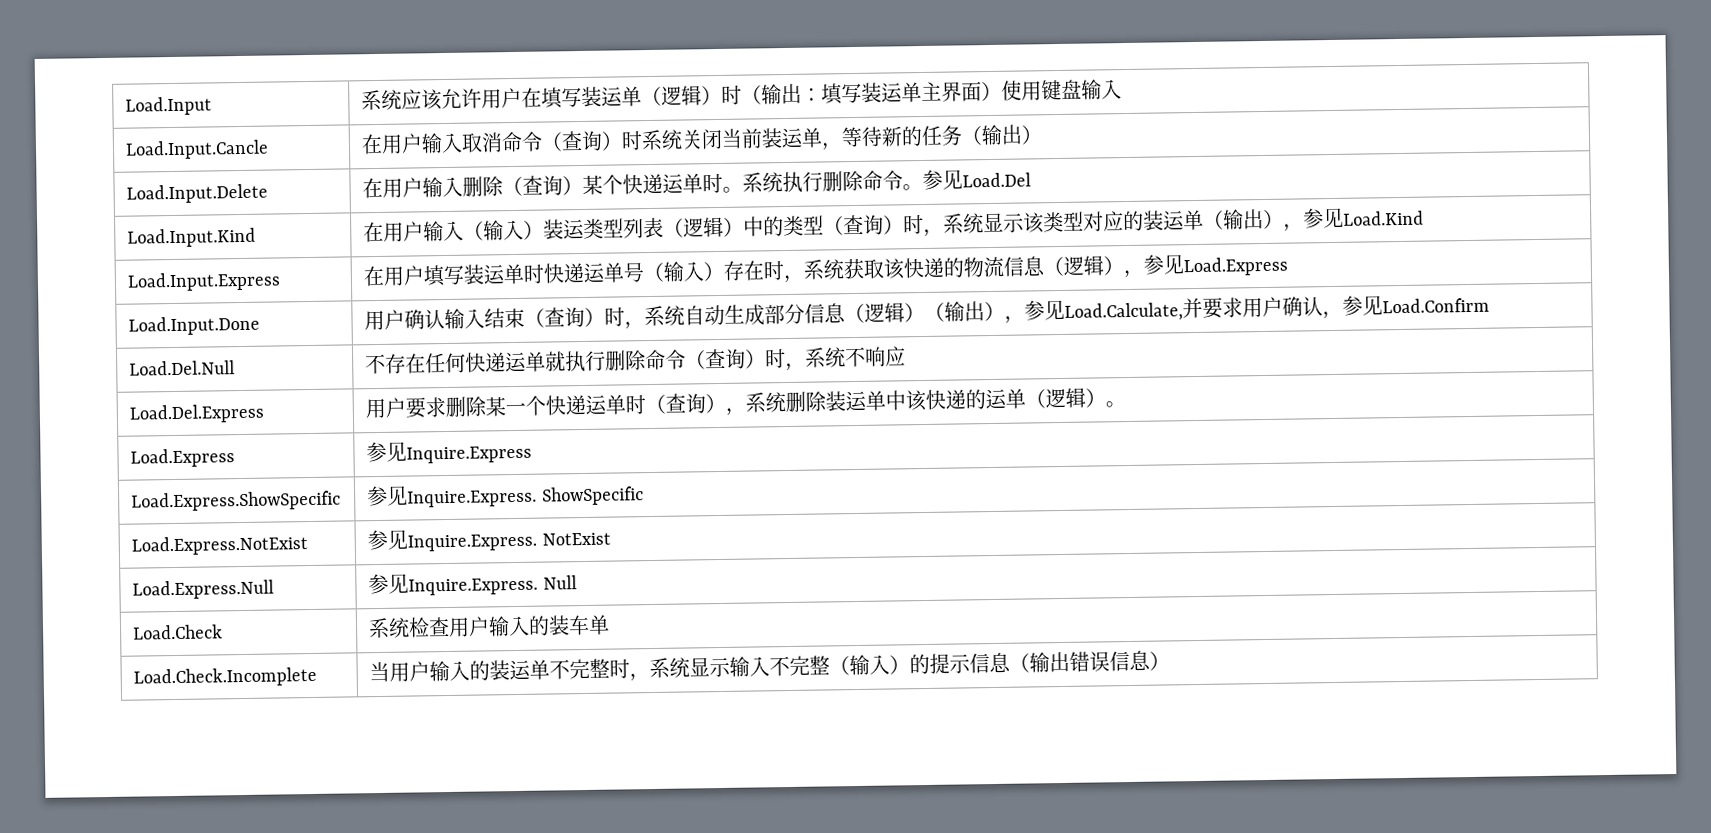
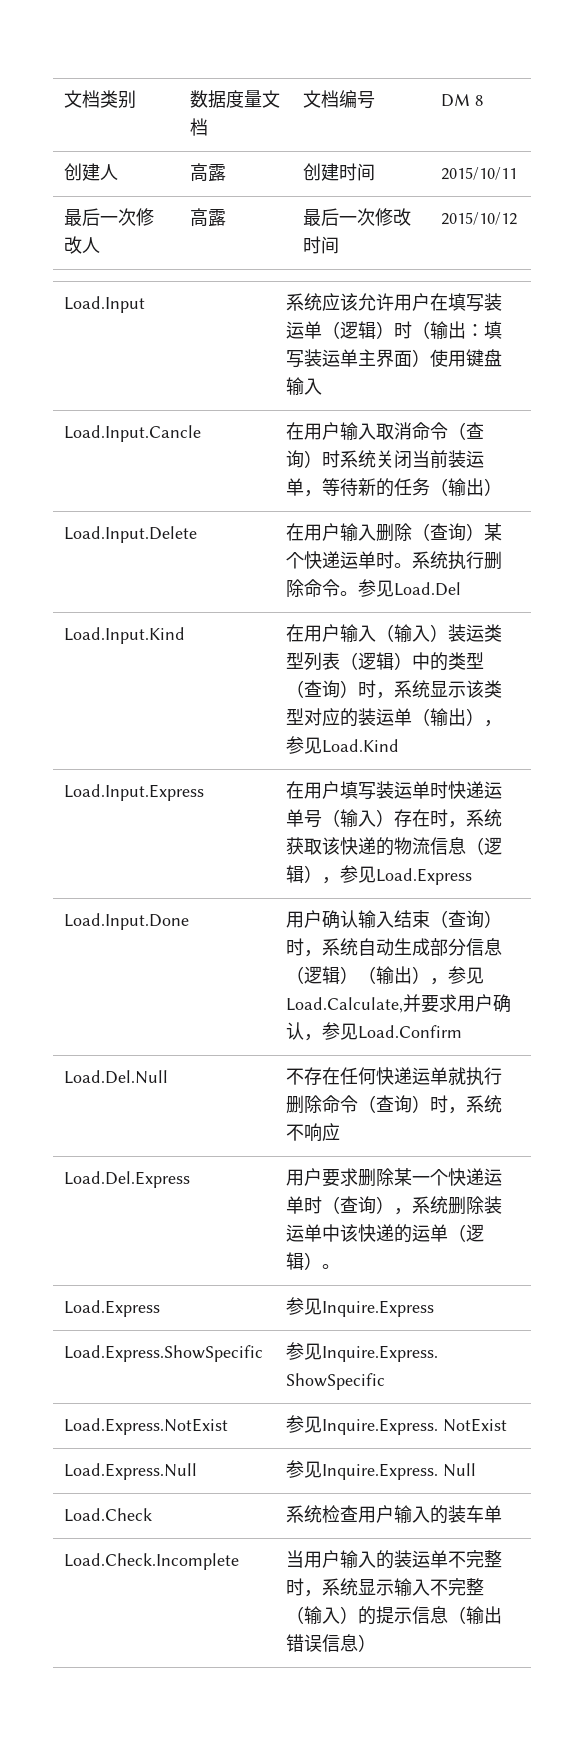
(125, 106) none -> [64,90,137,109] [190,90,281,108] [190,118,209,136] [303,90,376,109] [441,94,484,107] [64,163,119,181] [190,163,227,182] [303,163,376,181] [441,167,518,180] [64,208,155,226] [64,236,101,254] [190,208,227,227] [303,208,412,226] [303,236,340,254] [441,212,518,225] 文档类别 | 数据度量文档 | 文档编号 | DM 8 // 创建人 | 高露 | 创建时间 | 2015/10/11 // 最后一次修改人 | 高露 | 最后一次修改时间 | 2015/10/12 //

